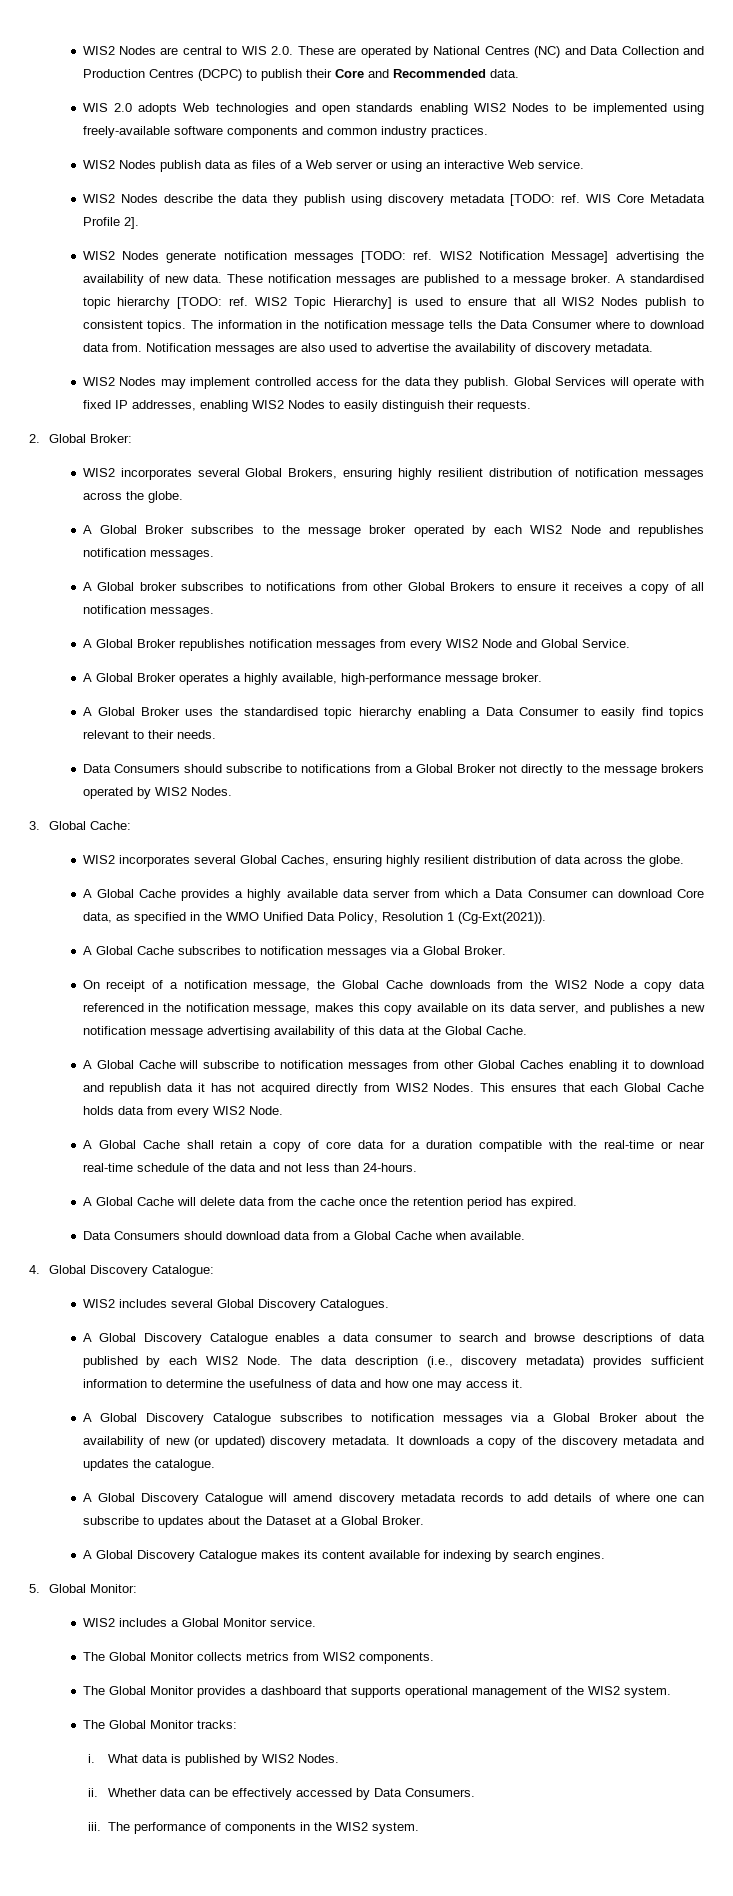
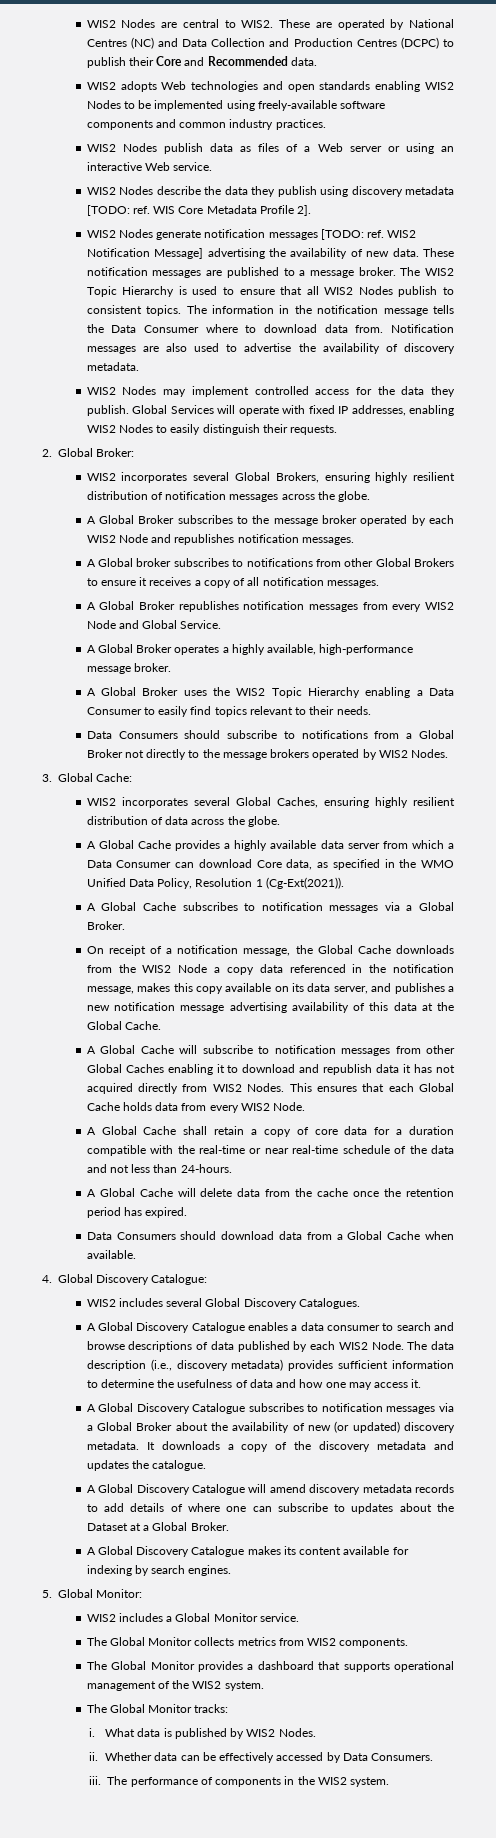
[241,46,294,55] WIS 2.0. -> [241,20,274,28] WIS2.
[82,103,132,112] WIS 2.0 -> [86,82,116,90] WIS2
[615,274,704,283] [82,297,392,309] A standardised topic hierarchy [TODO: ref. WIS2 Topic Hierarchy] -> [400,267,454,276] [86,286,175,297] The WIS2 Topic Hierarchy
[244,707,412,719] standardised topic hierarchy -> [236,687,361,698] WIS2 Topic Hierarchy

